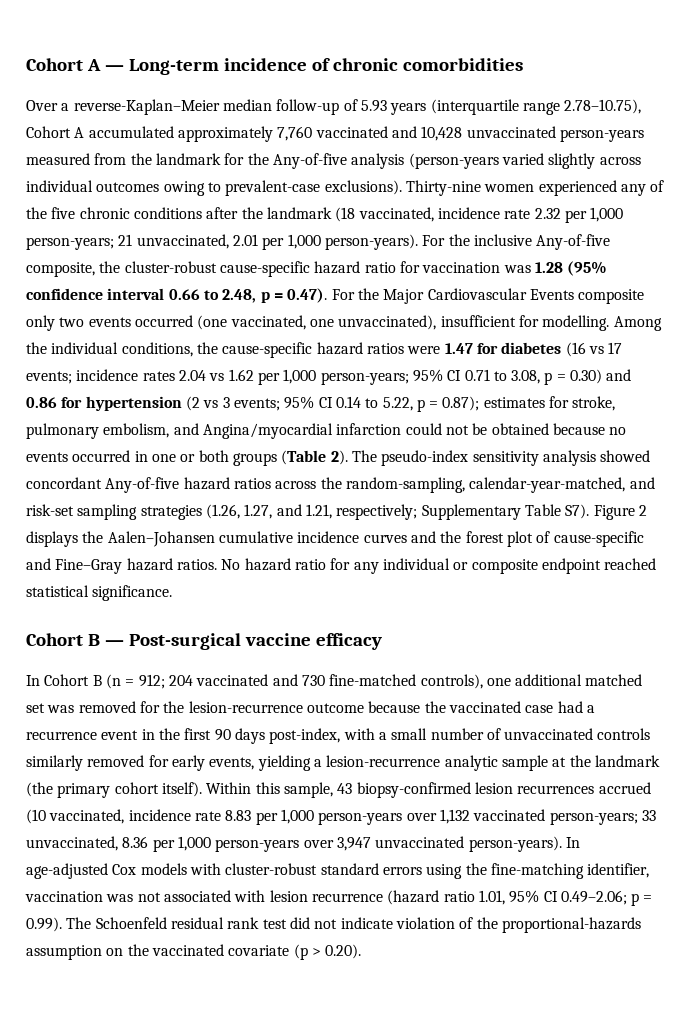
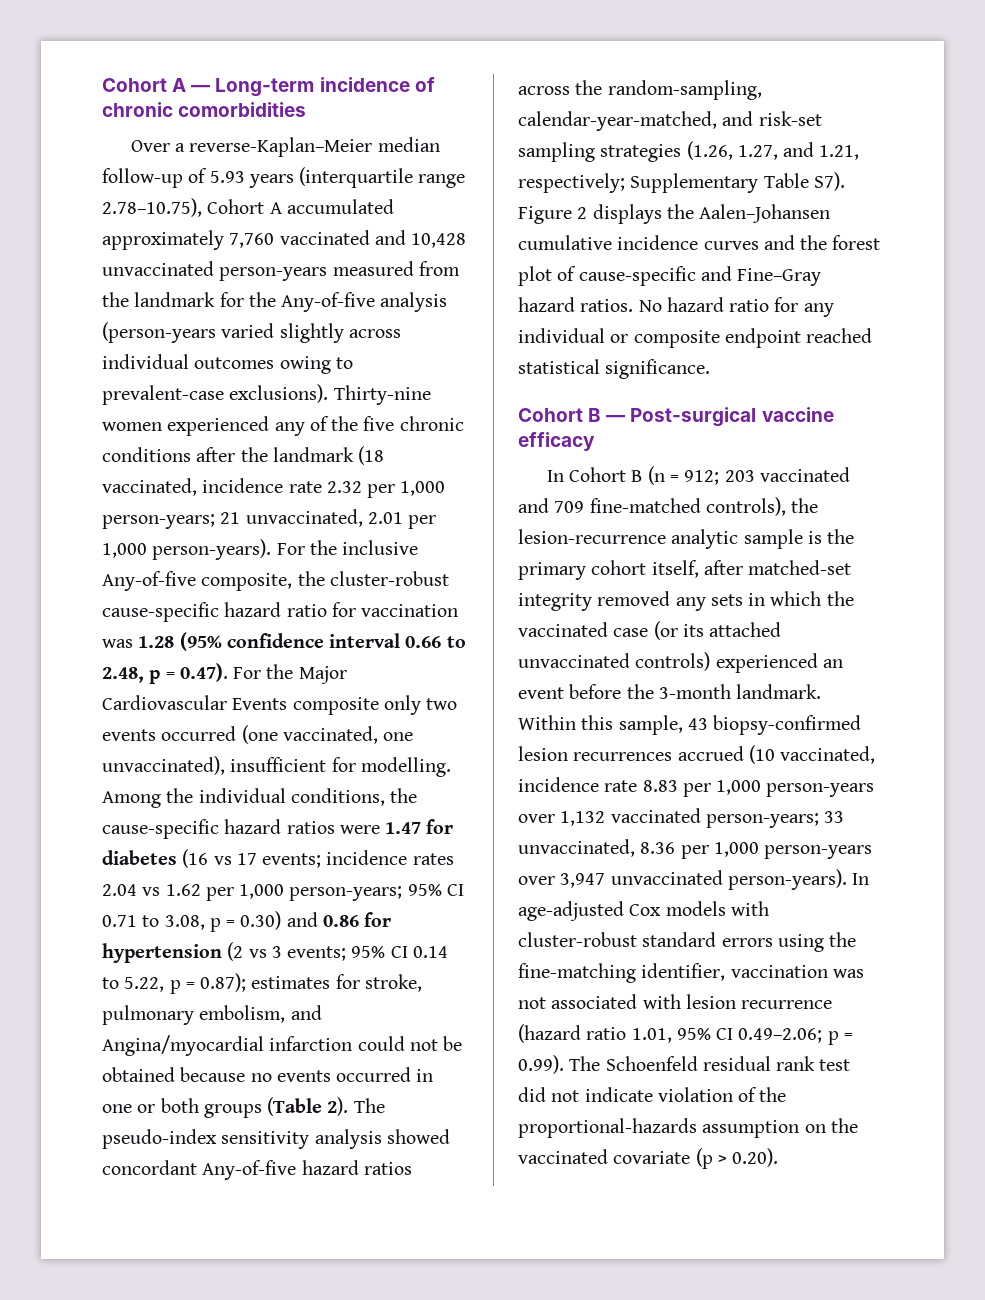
[168,674,325,686] 204 vaccinated and 730 -> [724,467,850,482] [518,498,585,513] 203 vaccinated and 709
[486,674,643,686] [26,701,595,713] [26,728,651,744] [26,755,660,771] [26,782,202,798] one additional matched set was removed for the lesion-recurrence outcome because the vaccinated case had a recurrence event in the first 90 days post-index, with a small number of unvaccinated controls similarly removed for early events, yielding a lesion-recurrence analytic sample at the landmark (the primary cohort itself). -> [791,498,819,513] [518,529,855,549] [518,560,852,580] [518,591,854,611] [518,621,782,640] [518,652,843,673] [518,684,822,699] the lesion-recurrence analytic sample is the primary cohort itself, after matched-set integrity removed any sets in which the vaccinated case (or its attached unvaccinated controls) experienced an event before the 3-month landmark.

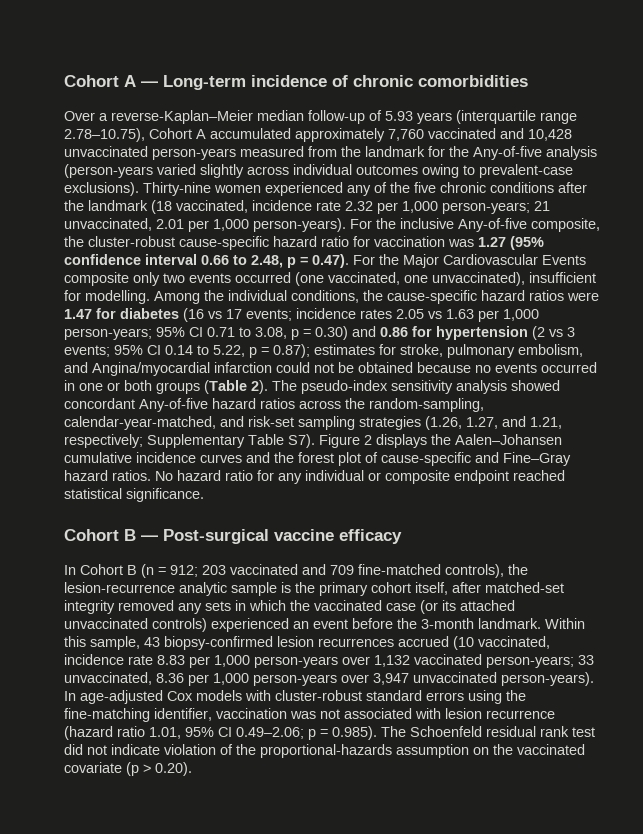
[138,636,175,648] 1.28 -> [478,237,506,247] 1.27
[102,884,201,896] 2.04 vs 1.62 -> [396,309,474,319] 2.05 vs 1.63
[518,1055,564,1074] 0.99). -> [332,726,377,740] 0.985).

